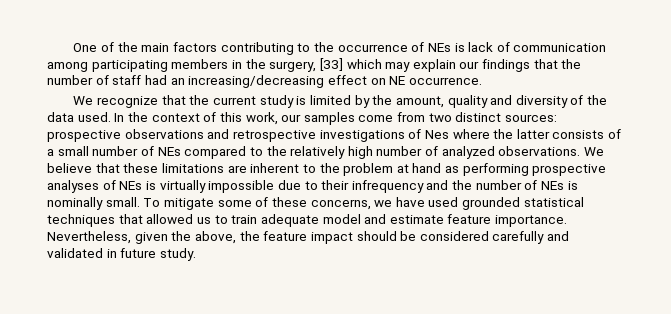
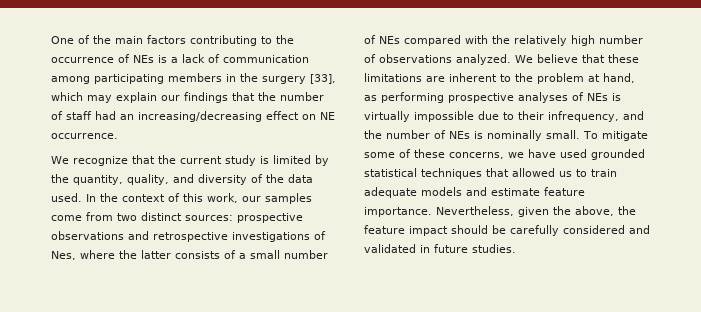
(465, 47) none -> [171,57,178,63] a
[269,58,343,72] surgery, [33] -> [262,74,336,84] surgery [33],
[395,95,488,108] amount, quality -> [73,174,169,185] quantity, quality,
[424,130,449,139] Nes -> [51,251,76,260] Nes,
[249,147,263,156] to -> [465,35,488,44] with
[441,146,581,159] analyzed observations. -> [379,54,511,65] observations analyzed.
[412,163,442,173] hand -> [603,73,635,83] hand,
[351,180,424,193] infrequency -> [548,111,619,122] infrequency,
[322,214,361,224] model -> [421,187,462,196] models
[419,231,545,244] considered carefully -> [510,225,625,236] carefully considered
[159,248,196,261] study. -> [472,244,516,253] studies.

